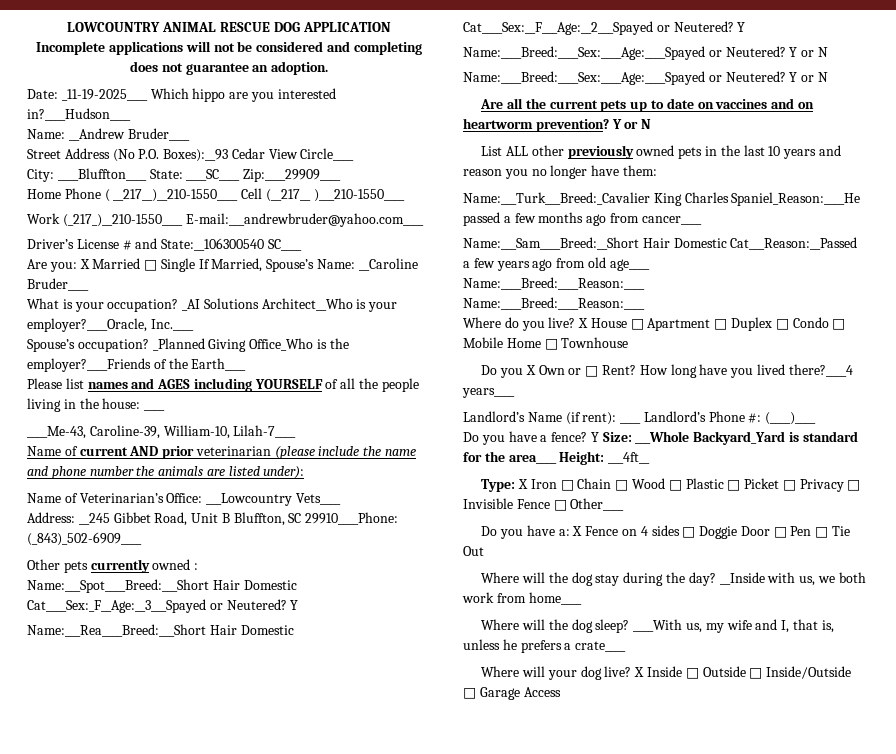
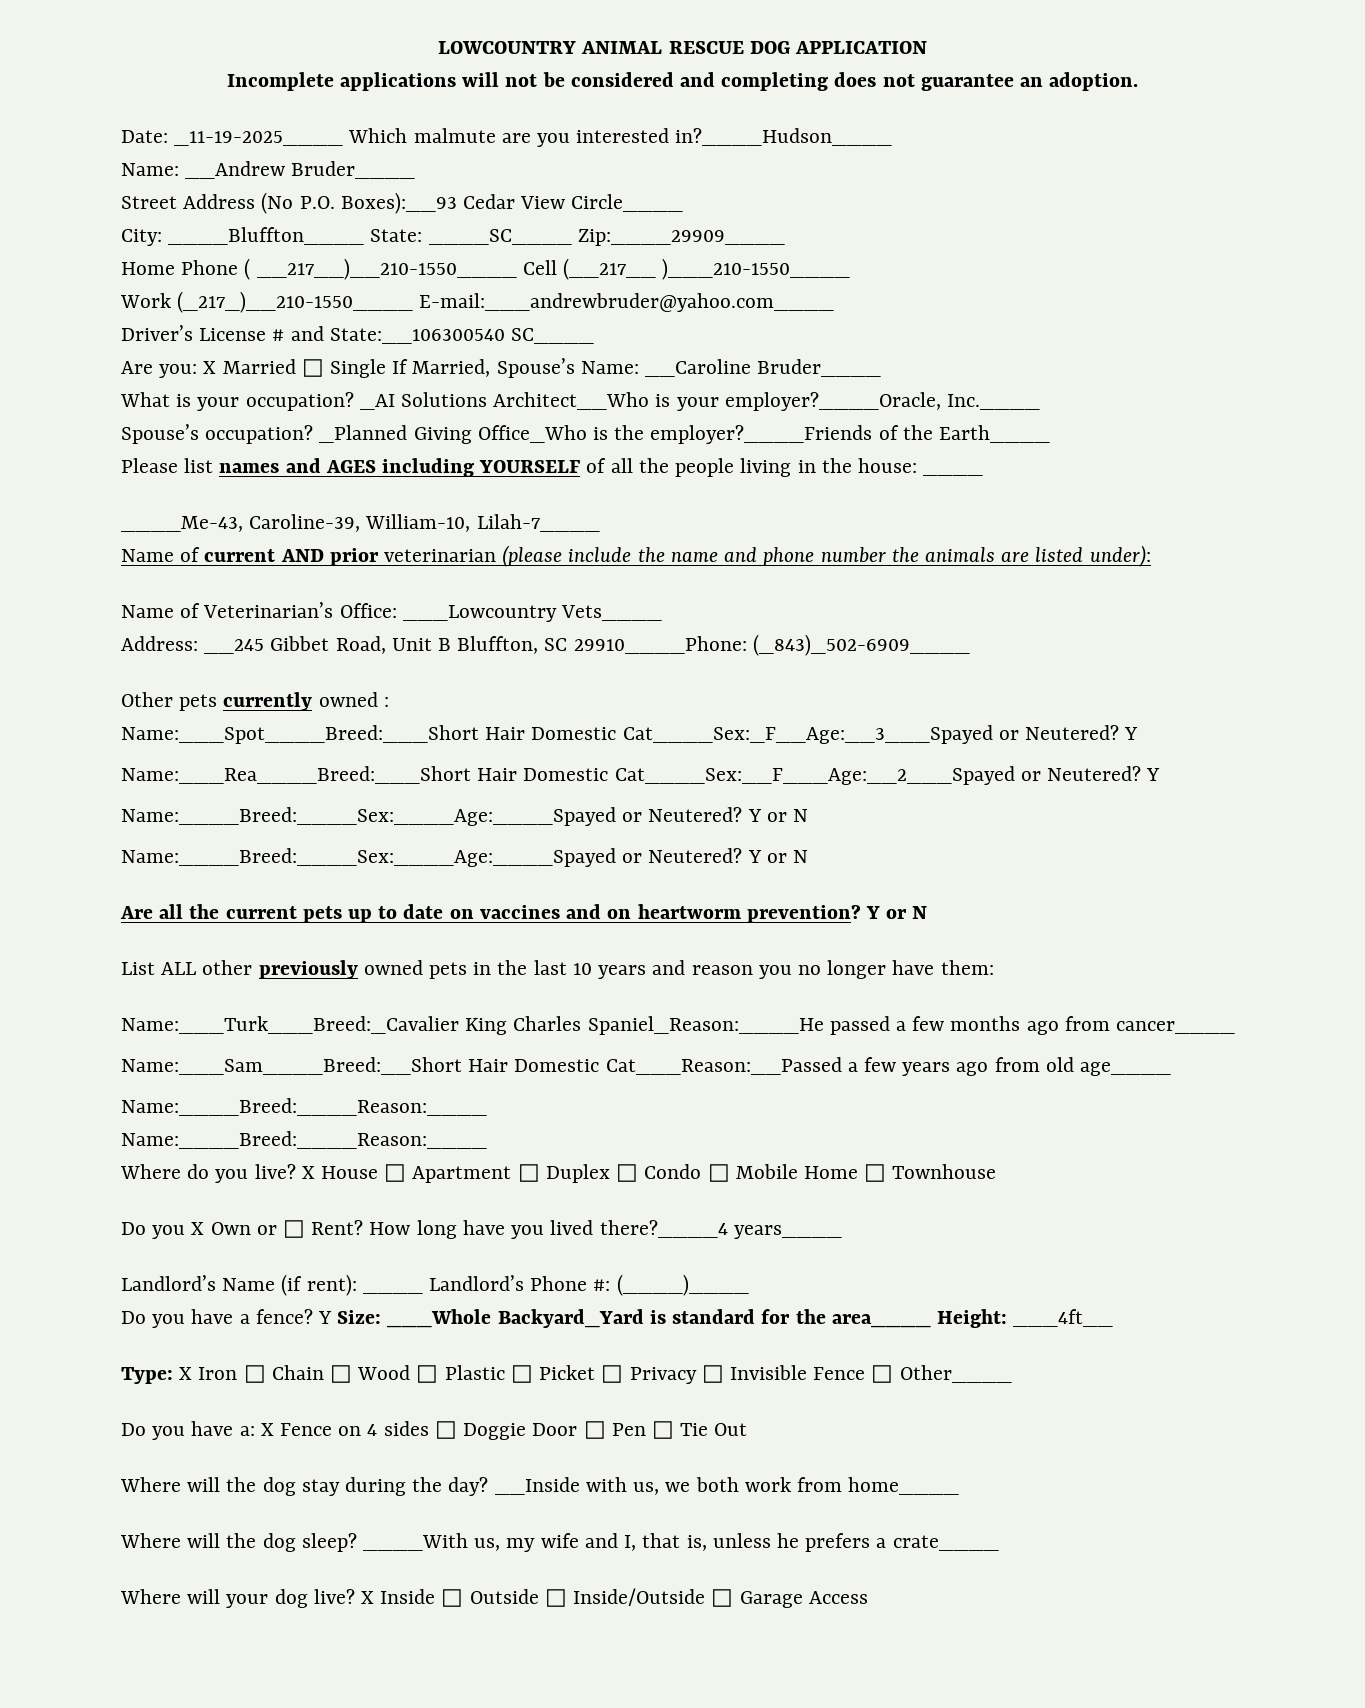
[192,88,226,102] hippo -> [413,128,496,143] malmute

